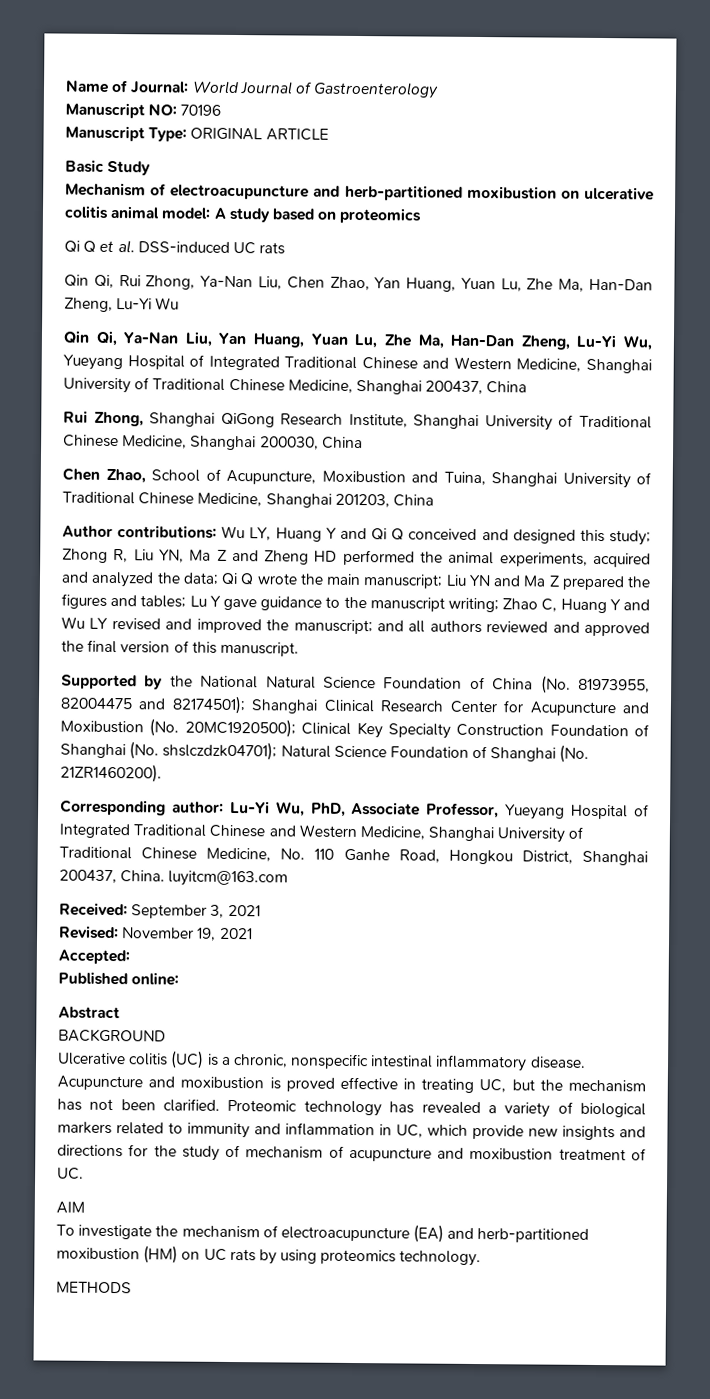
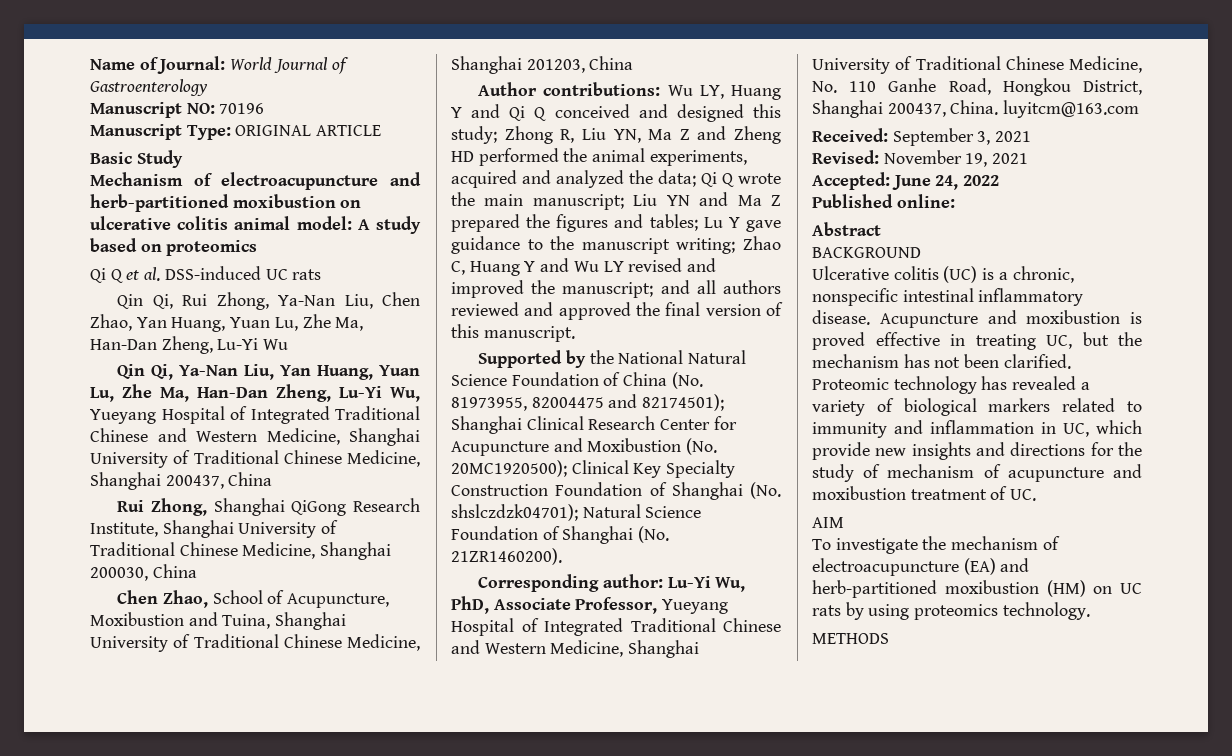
(130, 957) none -> [891,175,1000,190] June 24, 2022

